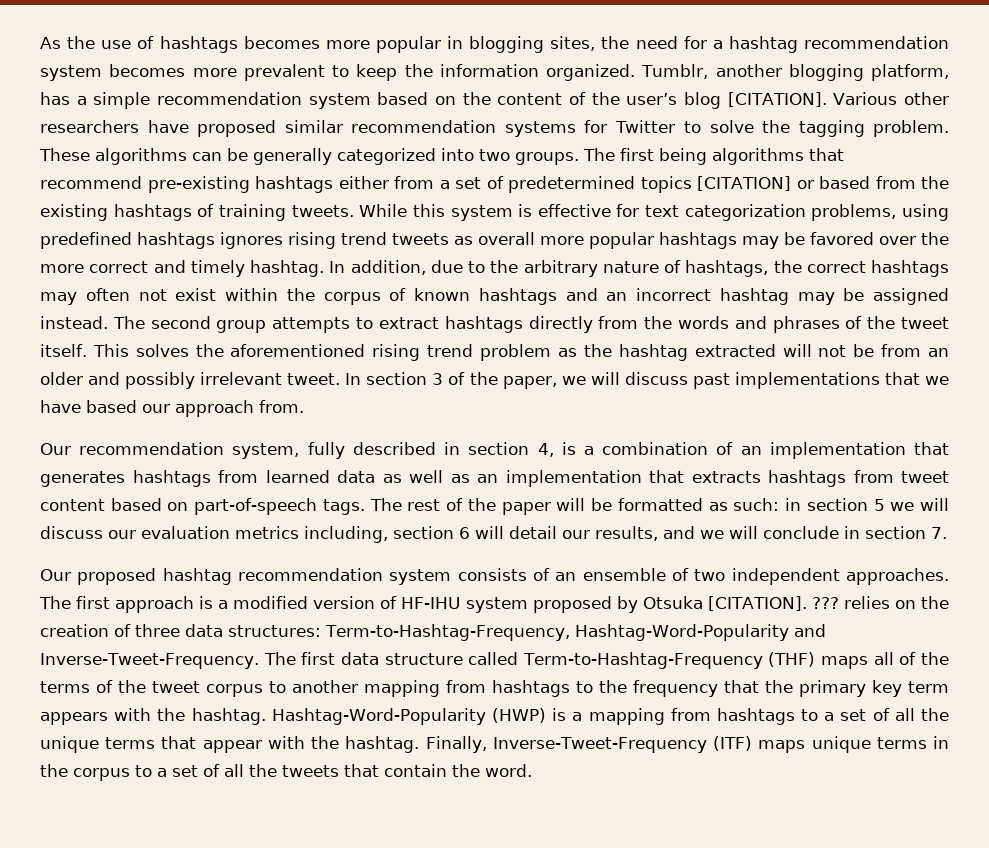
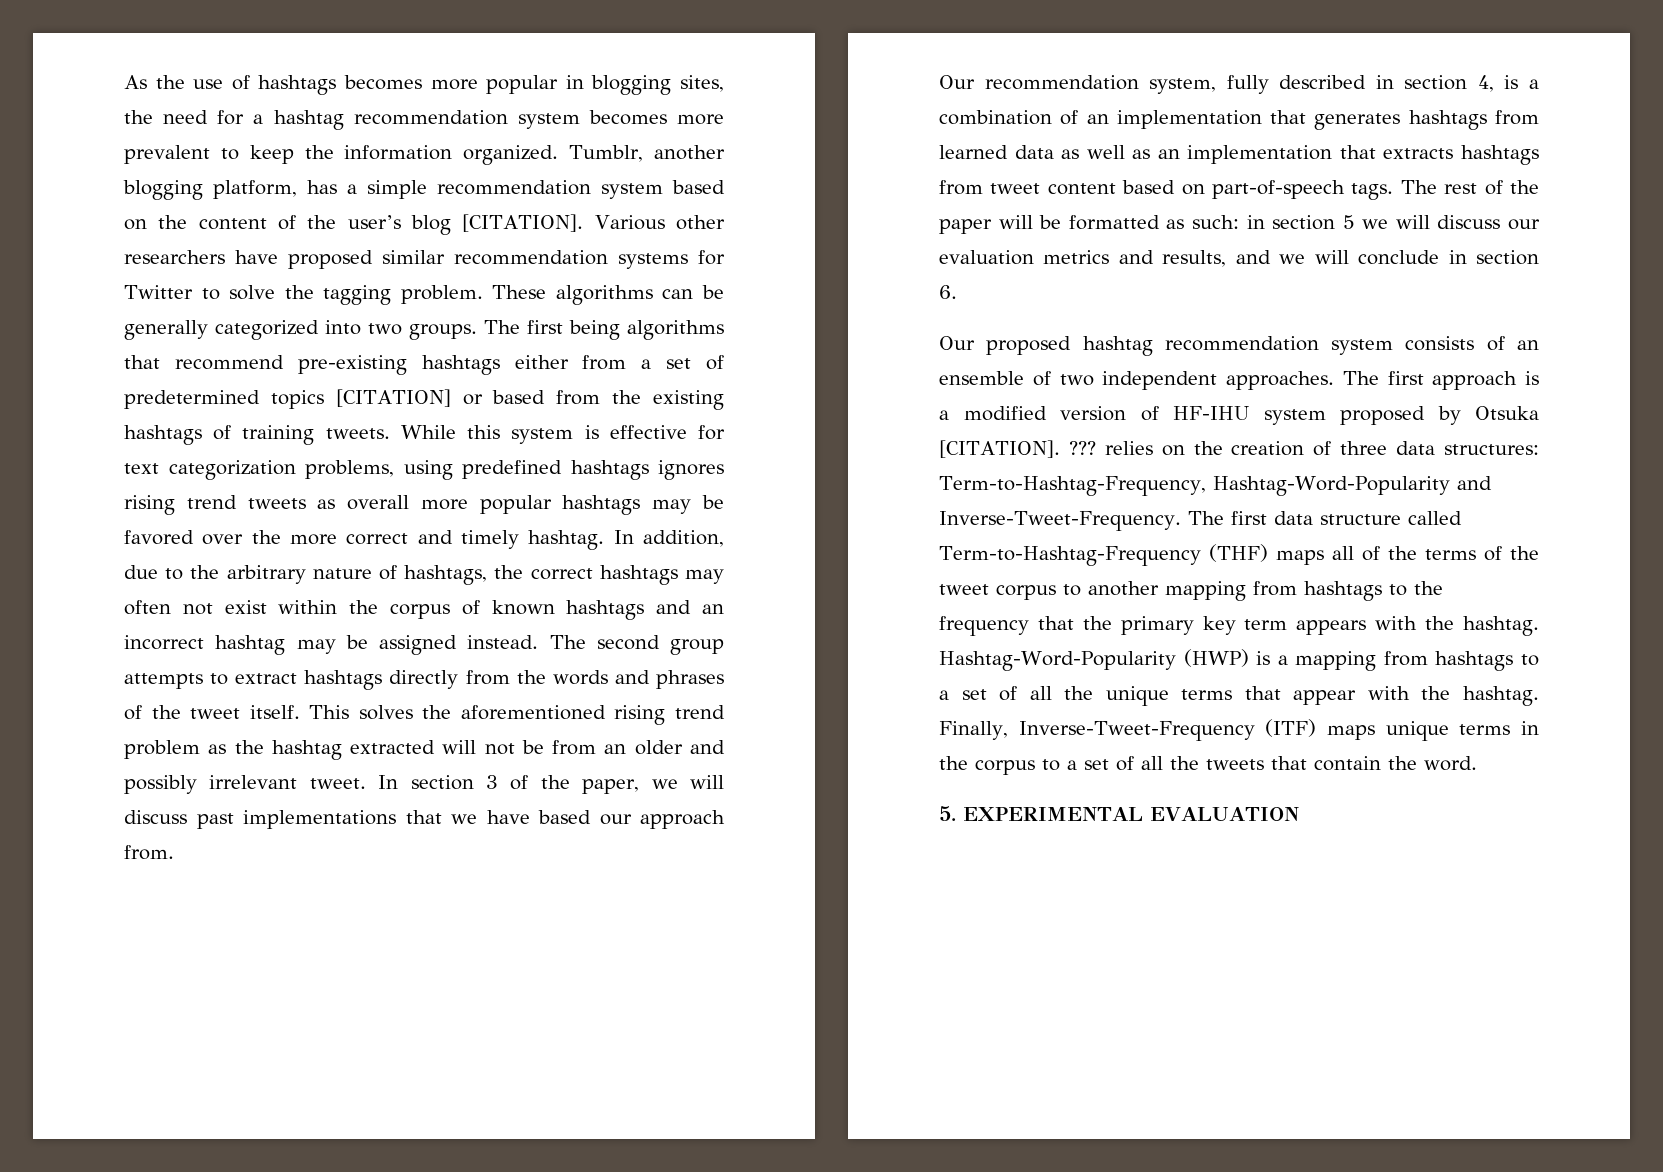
[304,526,590,543] including, section 6 will detail our -> [1118,250,1154,264] and
[931,527,947,539] 7. -> [939,285,957,299] 6.
(532, 770) none -> [939,806,1299,821] // 5. EXPERIMENTAL EVALUATION

